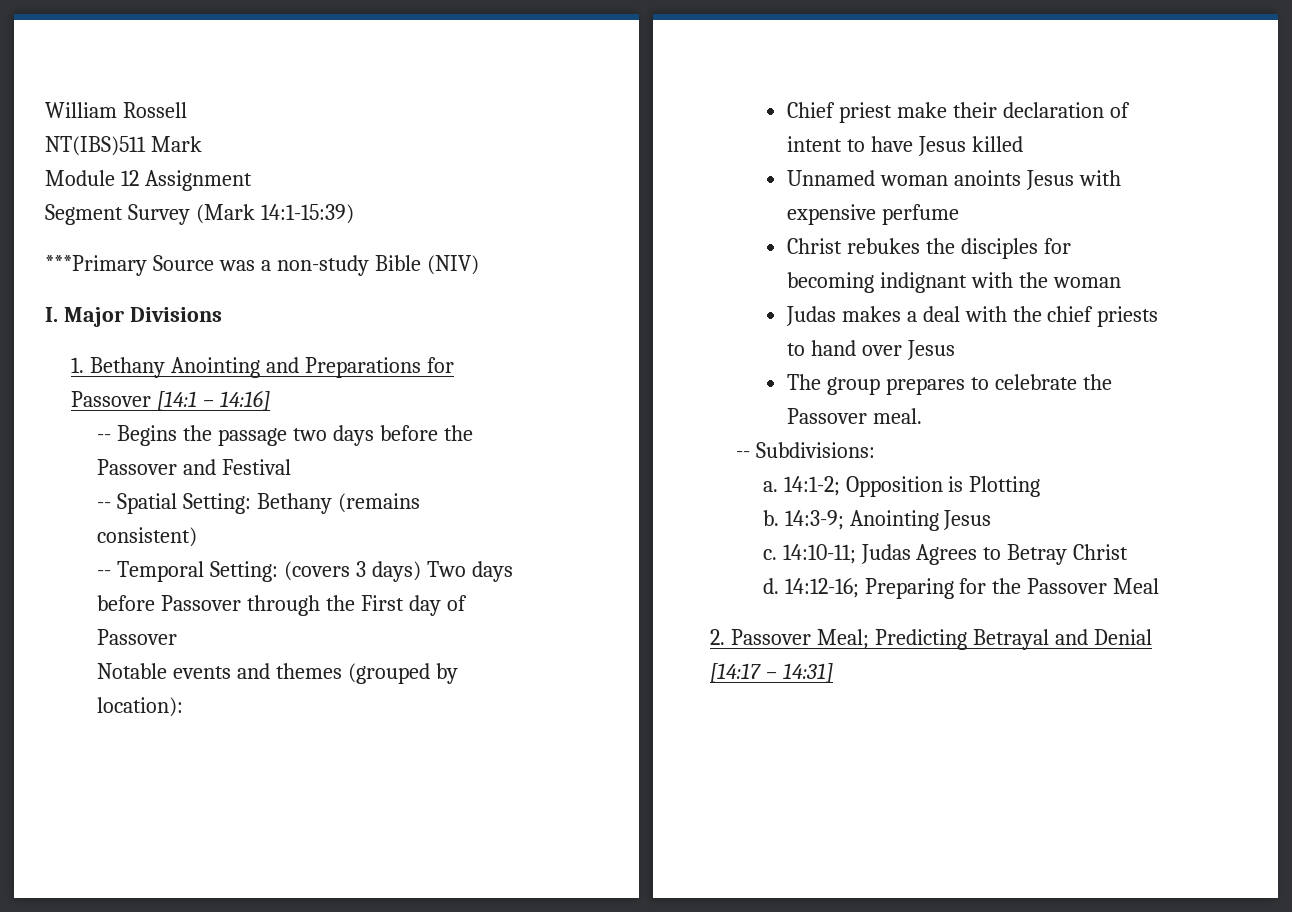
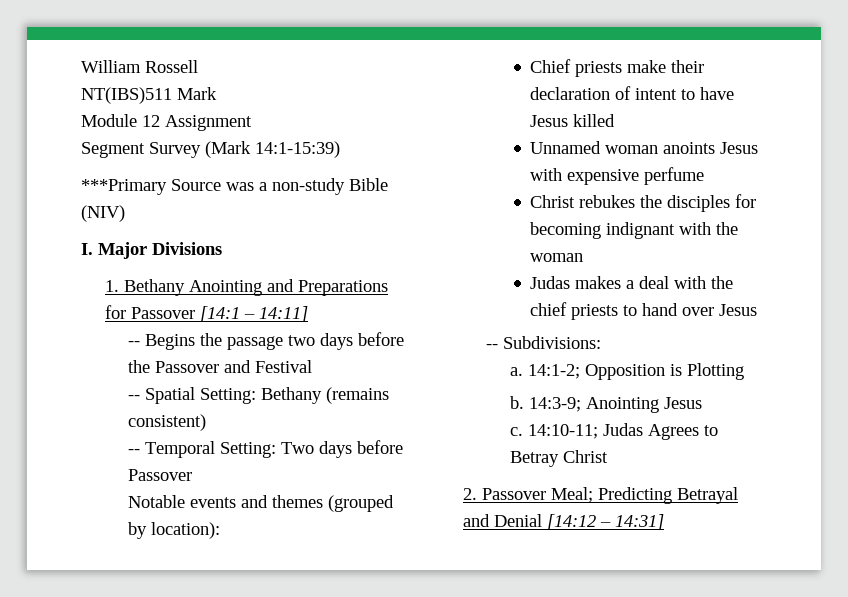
[220,390,271,411] 14:16] -> [258,306,308,322] 14:11]
[284,561,422,582] (covers 3 days) -> (277, 450) none
[247,595,468,616] [97,629,178,645] through the First day of Passover -> (193, 475) none
[838,102,892,123] priest -> [575,61,623,77] priests
[786,374,1112,395] [786,408,922,424] // The group prepares to celebrate the Passover meal. -> (758, 310) none
[762,578,1160,599] // d. 14:12-16; Preparing for the Passover Meal -> (608, 456) none
[710,663,762,683] [14:17 -> [546,514,596,530] [14:12

